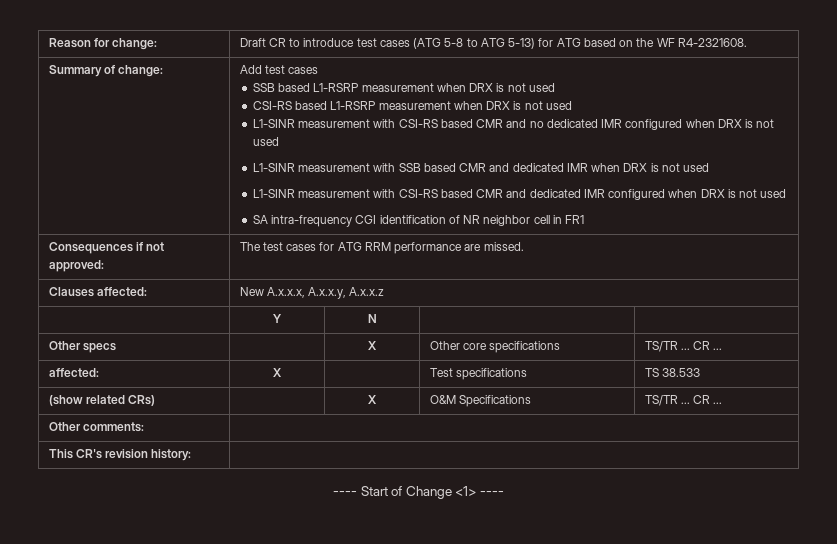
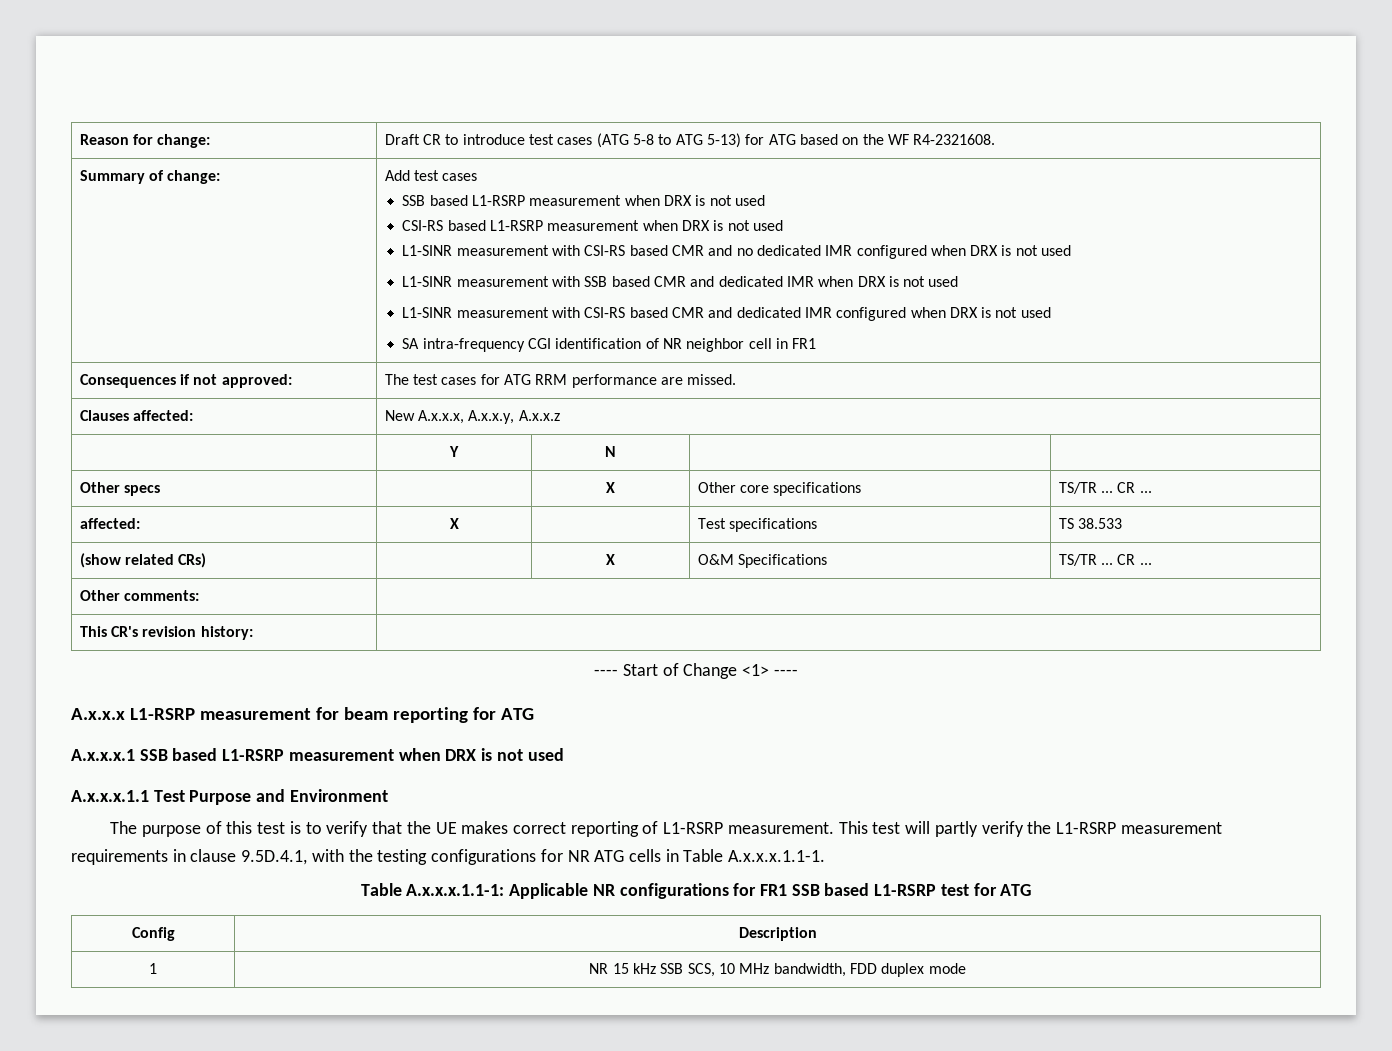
(505, 493) none -> [71,707,534,723] [71,748,564,761] [71,789,388,805] [110,821,1222,837] [71,849,826,865] [360,883,1032,899] [131,927,175,941] [738,927,817,941] [149,963,157,974] [589,963,966,977] // A.x.x.x L1-RSRP measurement for beam reporting for ATG // A.x.x.x.1 SSB based L1-RSRP measurement when DRX is not used // A.x.x.x.1.1 Test Purpose and Environment // The purpose of this test is to verify that the UE makes correct reporting of L1-RSRP measurement. This test will partly verify the L1-RSRP measurement requirements in clause 9.5D.4.1, with the testing configurations for NR ATG cells in Table A.x.x.x.1.1-1. // Table A.x.x.x.1.1-1: Applicable NR configurations for FR1 SSB based L1-RSRP test for ATG // Config | Description // 1 | NR 15 kHz SSB SCS, 10 MHz bandwidth, FDD duplex mode

